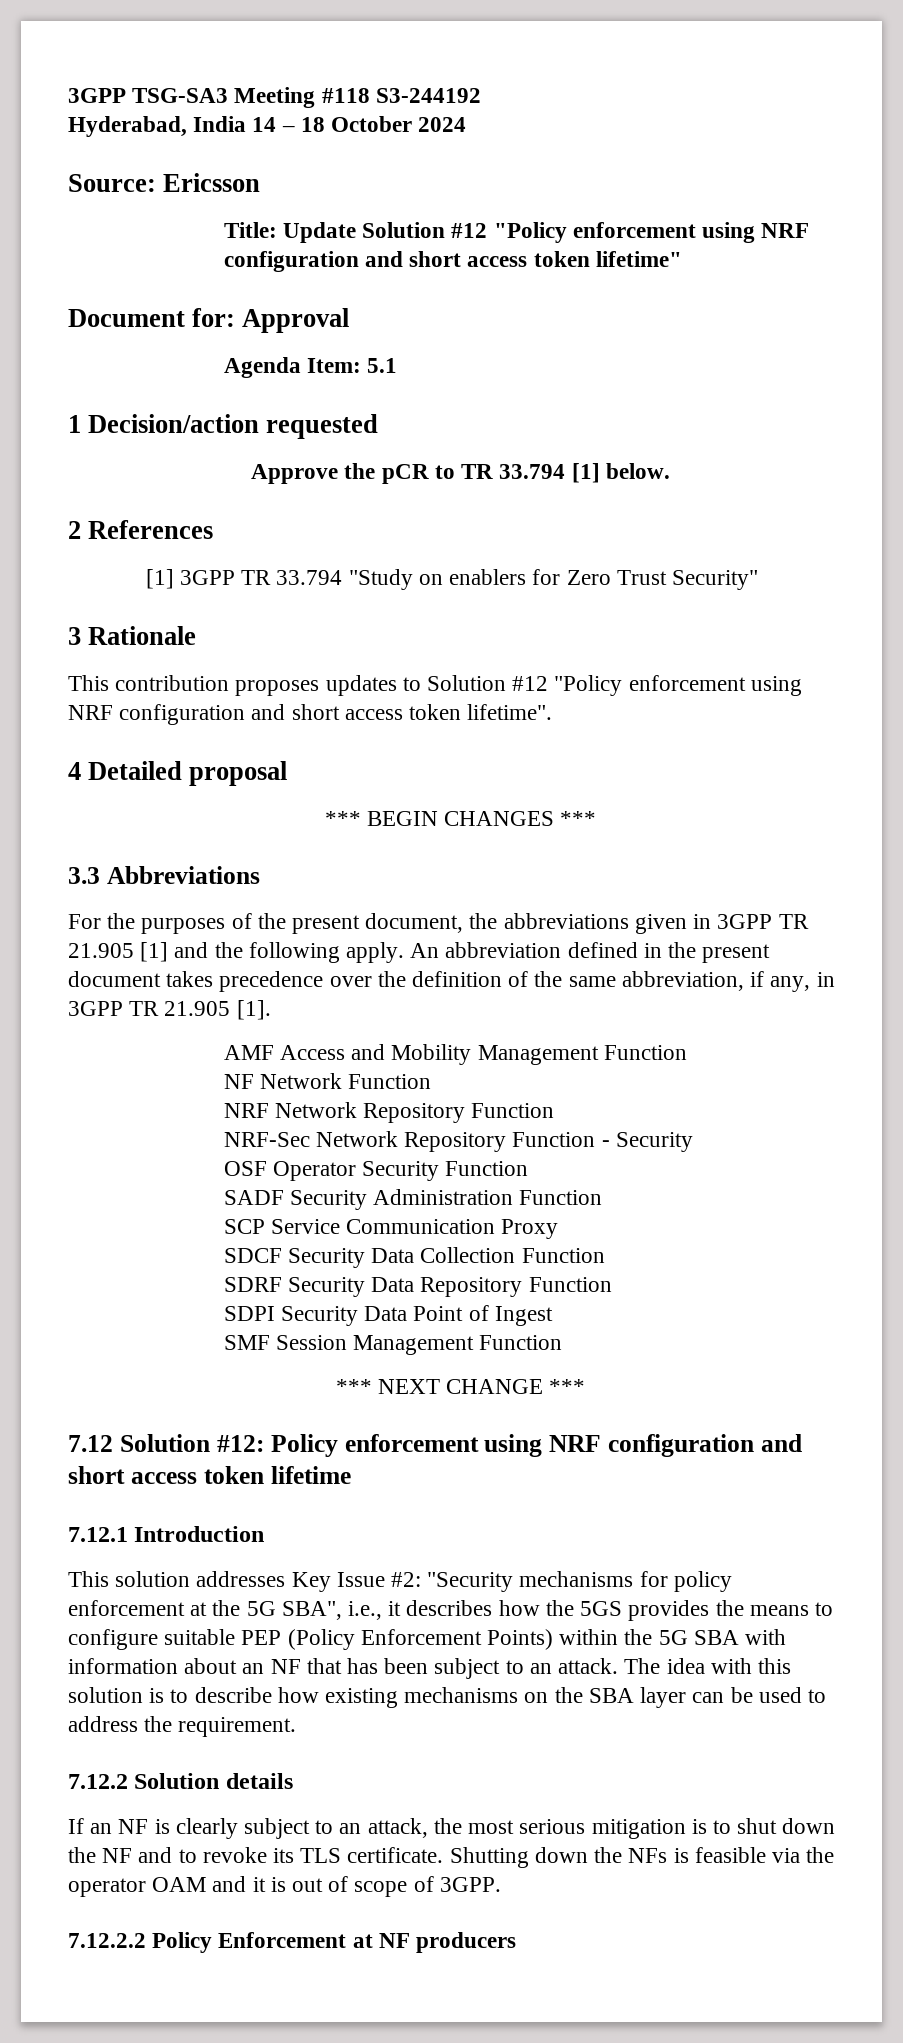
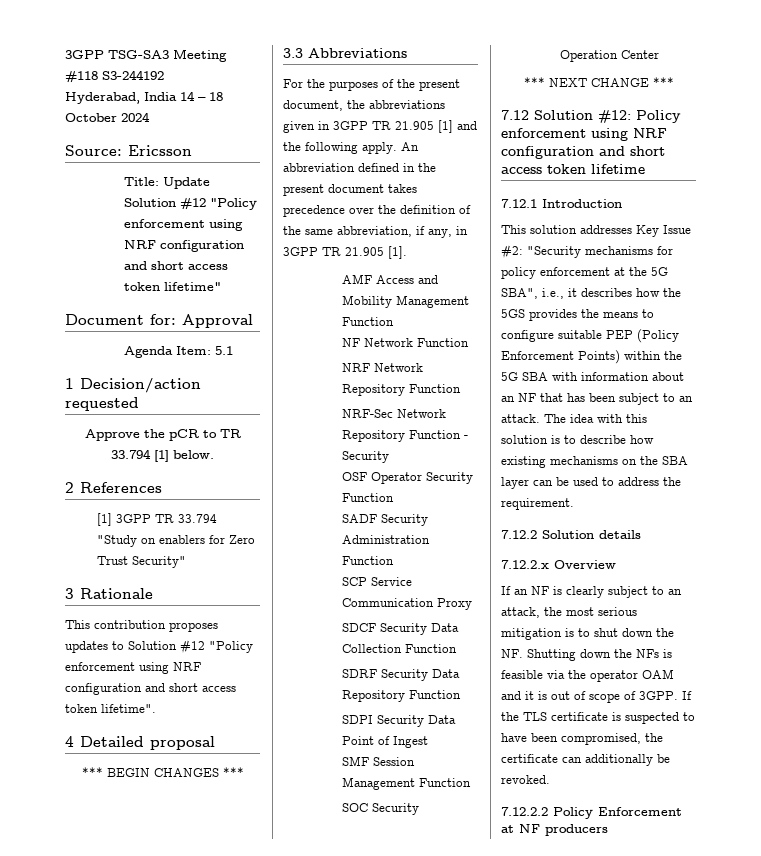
(563, 1342) none -> [341,803,419,815] [559,50,659,62] // SOC Security Operation Center
(293, 1781) none -> [501,560,616,569] // 7.12.2.x Overview
[102,1847,444,1863] NF and to revoke its TLS certificate. -> [501,649,523,658] NF.
(501, 1884) none -> [682,691,692,700] [501,712,695,724] [501,733,663,745] [501,754,670,766] [501,775,550,784] If the TLS certificate is suspected to have been compromised, the certificate can additionally be revoked.

